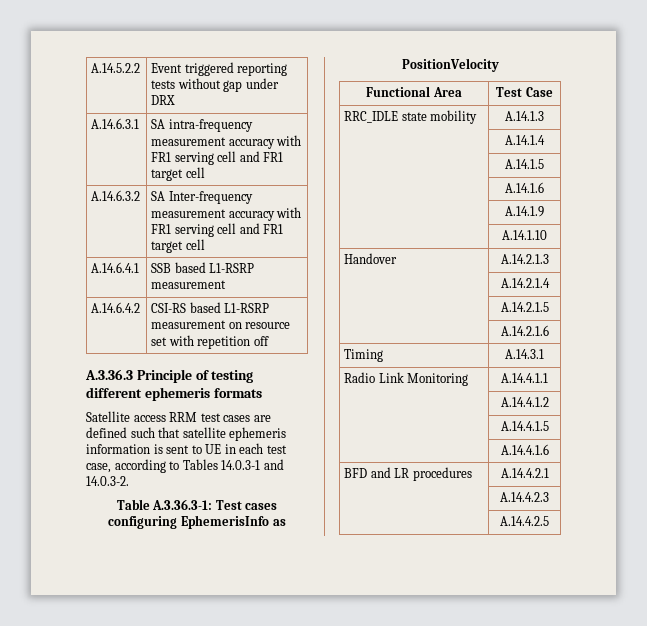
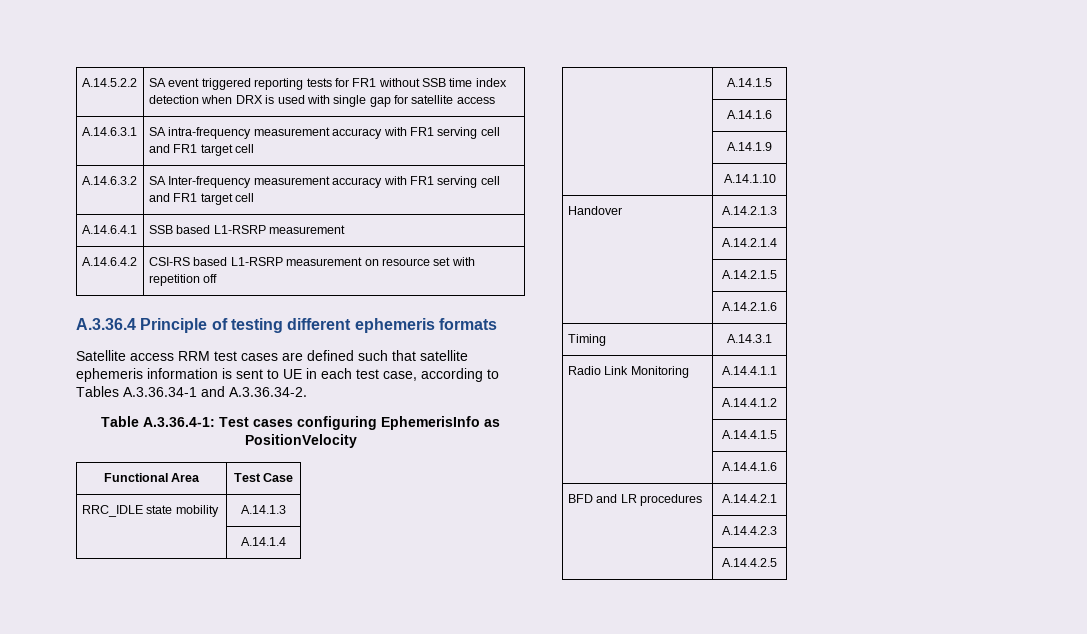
[151,63,183,73] Event -> [148,78,200,87] SA event
[177,78,279,92] [151,95,176,105] without gap under DRX -> [334,78,507,87] [148,95,495,107] for FR1 without SSB time index detection when DRX is used with single gap for satellite access
[85,369,133,380] A.3.36.3 -> [76,318,136,330] A.3.36.4
[221,459,284,470] [86,476,129,486] 14.0.3-1 and 14.0.3-2. -> [123,386,307,397] A.3.36.34-1 and A.3.36.34-2.
[152,499,213,510] A.3.36.3-1: -> [143,417,215,427] A.3.36.4-1:

